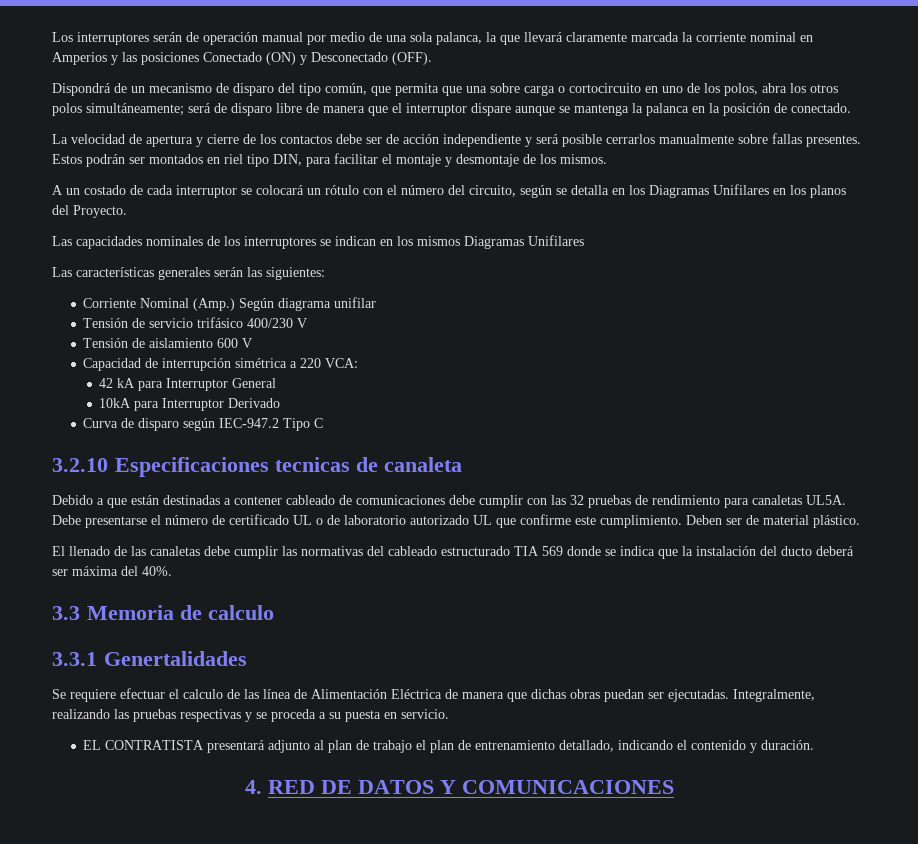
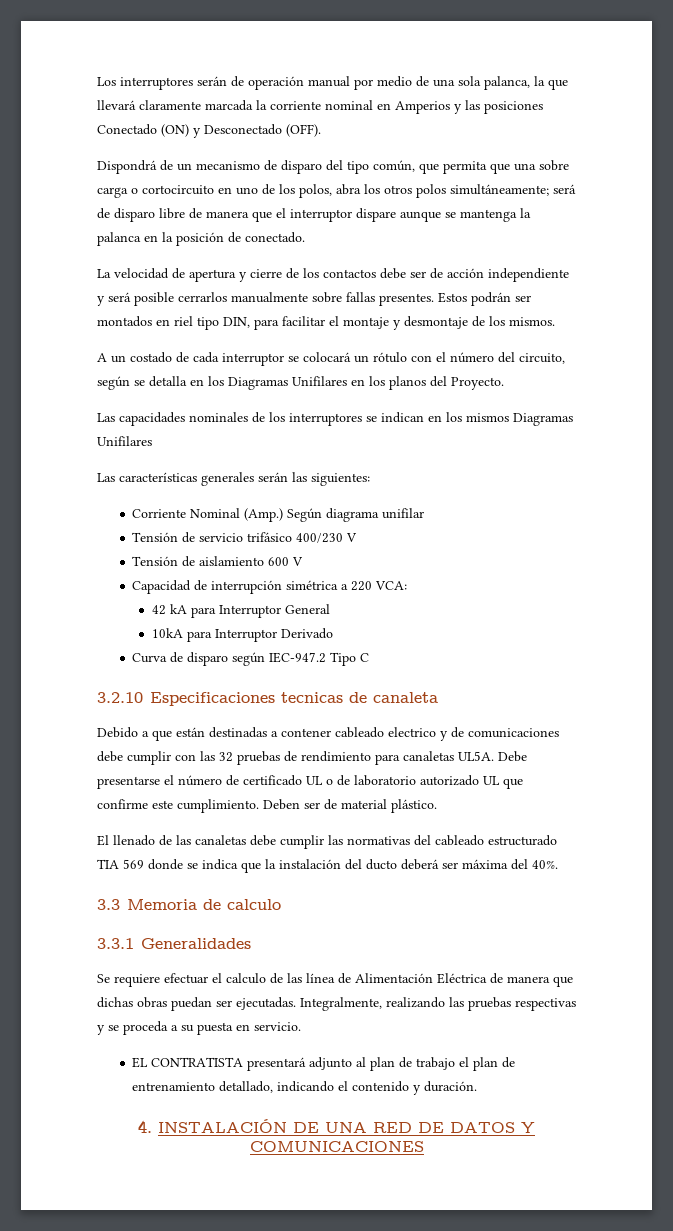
(335, 500) none -> [388,727,448,741] electrico y
[104,651,247,666] Genertalidades -> [141,938,251,949] Generalidades
(262, 787) none -> [158,1119,367,1133] INSTALACIÓN DE UNA

